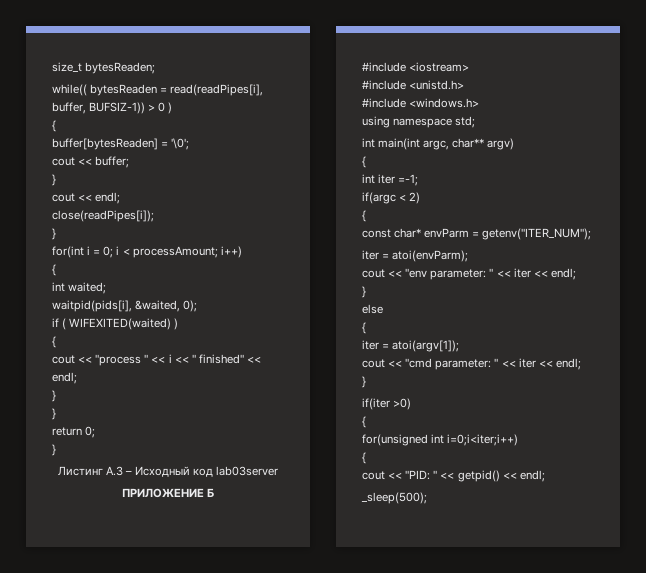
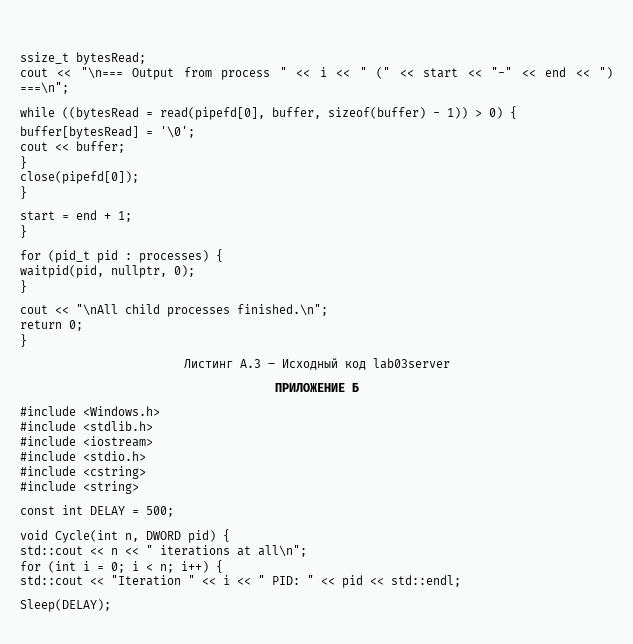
[52,62,156,74] [52,84,264,96] [52,102,173,114] [52,120,56,132] [52,138,158,150] size_t bytesReaden; // while(( bytesReaden = read(readPipes[i], buffer, BUFSIZ-1)) > 0 ) // { // buffer[bytesReaden] -> [20,52,146,65] [20,67,613,80] [20,82,69,94] [20,106,517,120] [20,126,139,139] ssize_t bytesRead; // cout << "\n=== Output from process " << i << " (" << start << "-" << end << ") ===\n"; // while ((bytesRead = read(pipefd[0], buffer, sizeof(buffer) - 1)) > 0) { // buffer[bytesRead]
[52,192,121,204] [52,210,154,222] [52,228,56,240] [52,246,242,258] [52,264,56,276] [52,282,107,294] [52,300,198,312] [52,318,179,330] [52,336,56,348] [52,354,261,366] [52,372,77,384] [52,390,56,402] [52,408,56,420] cout << endl; // close(readPipes[i]); // } // for(int i = 0; i < processAmount; i++) // { // int waited; // waitpid(pids[i], &waited, 0); // if ( WIFEXITED(waited) ) // { // cout << "process " << i << " finished" << endl; // } // } -> [20,171,139,184] [20,186,27,199] [20,210,132,222] [20,225,27,238] [20,249,223,263] [20,265,195,278] [20,280,27,293] [20,304,328,317] close(pipefd[0]); // } // start = end + 1; // } // for (pid_t pid : processes) { // waitpid(pid, nullptr, 0); // } // cout << "\nAll child processes finished.\n";
(215, 492) none -> [20,406,160,416] [20,421,153,431] // #include <Windows.h> // #include <stdlib.h>
[409,80,465,90] [362,98,480,108] [362,116,476,128] [362,138,515,150] [362,156,366,168] [362,174,419,186] [362,192,421,204] [362,210,366,222] [362,228,592,240] [362,250,469,262] [362,268,576,280] [362,286,366,298] [362,304,383,314] [362,322,366,334] [362,340,460,352] [362,358,581,370] [362,376,366,388] [362,398,412,410] [362,416,366,428] [362,434,519,446] [362,452,366,464] [362,470,545,482] [361,492,427,504] <unistd.h> // #include <windows.h> // using namespace std; // int main(int argc, char** argv) // { // int iter =-1; // if(argc < 2) // { // const char* envParm = getenv("ITER_NUM"); // iter = atoi(envParm); // cout << "env parameter: " << iter << endl; // } // else // { // iter = atoi(argv[1]); // cout << "cmd parameter: " << iter << endl; // } // if(iter >0) // { // for(unsigned int i=0;i<iter;i++) // { // cout << "PID: " << getpid() << endl; // _sleep(500); -> [83,451,146,461] [20,466,146,479] [20,481,139,494] [20,505,174,517] [20,529,230,543] [20,545,307,557] [20,560,223,573] [20,575,461,588] [20,599,111,612] <stdio.h> // #include <cstring> // #include <string> // const int DELAY = 500; // void Cycle(int n, DWORD pid) { // std::cout << n << " iterations at all\n"; // for (int i = 0; i < n; i++) { // std::cout << "Iteration " << i << " PID: " << pid << std::endl; // Sleep(DELAY);

